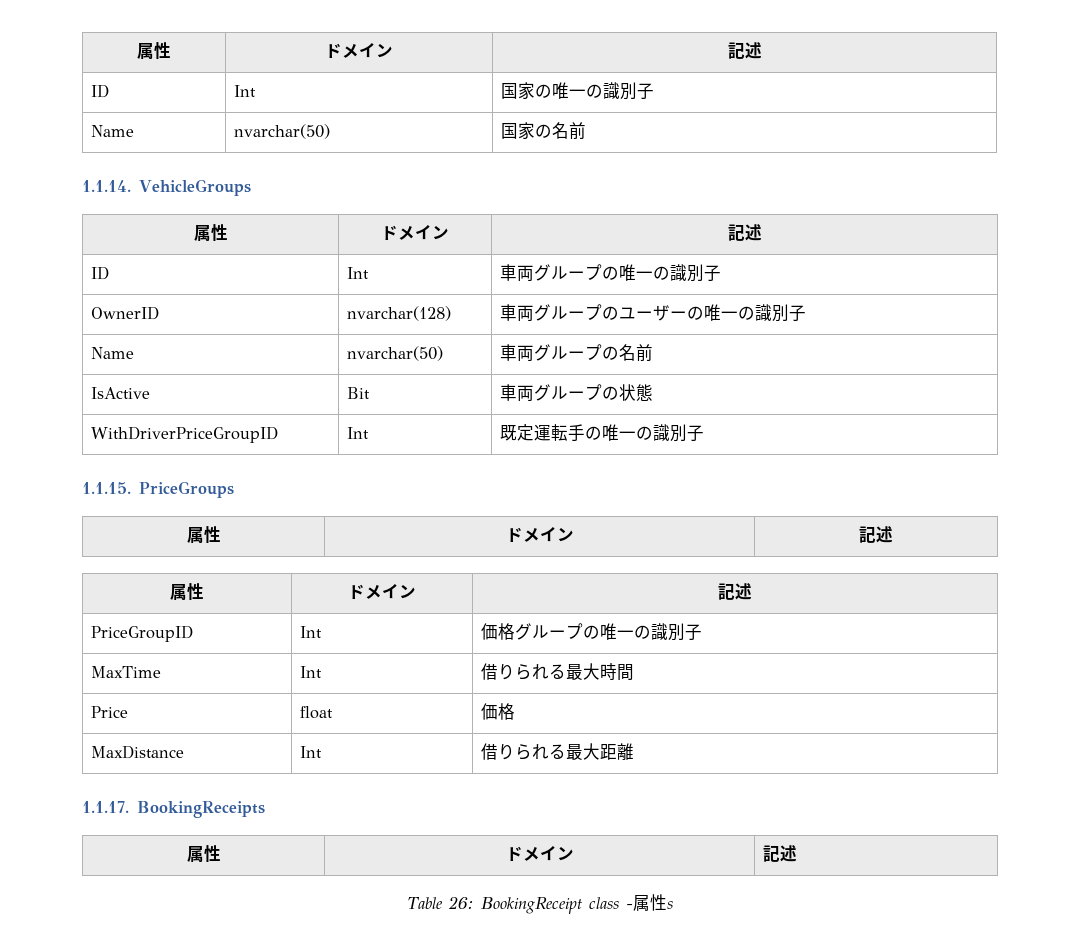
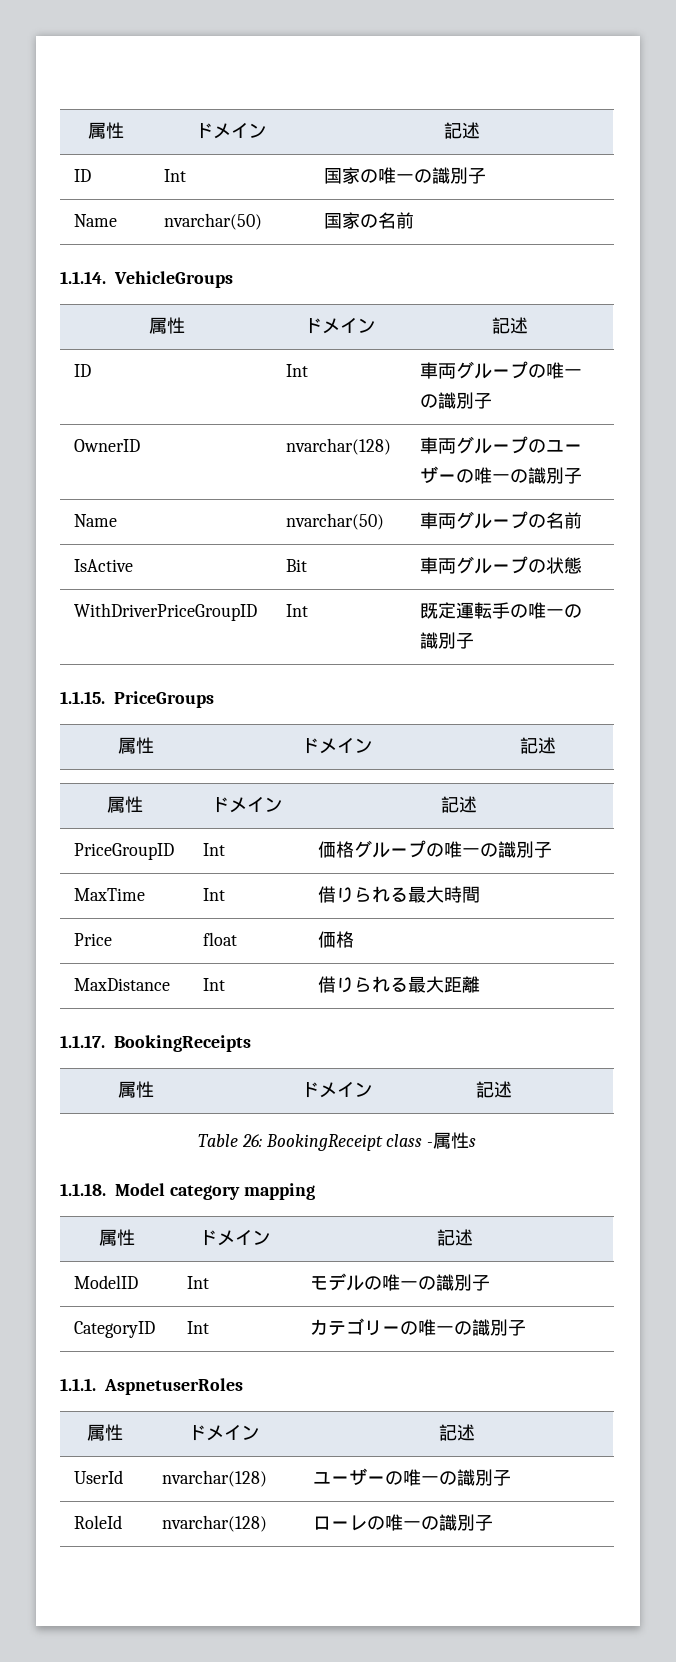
(673, 905) none -> [60,1183,315,1200] [99,1229,135,1246] [199,1229,271,1246] [437,1229,473,1246] [74,1275,139,1289] [187,1276,210,1289] [310,1273,491,1291] [74,1321,156,1338] [187,1321,210,1334] [310,1318,527,1336] [60,1378,243,1395] [86,1424,123,1441] [188,1424,260,1441] [438,1424,475,1441] [74,1470,124,1484] [162,1470,268,1487] [313,1468,512,1486] [74,1515,123,1529] [162,1515,268,1532] [313,1514,494,1531] // 1.1.18. Model category mapping // 属性 | ドメイン | 記述 // ModelID | Int | モデルの唯一の識別子 // CategoryID | Int | カテゴリーの唯一の識別子 // 1.1.1. AspnetuserRoles // 属性 | ドメイン | 記述 // UserId | nvarchar(128) | ユーザーの唯一の識別子 // RoleId | nvarchar(128) | ローレの唯一の識別子

